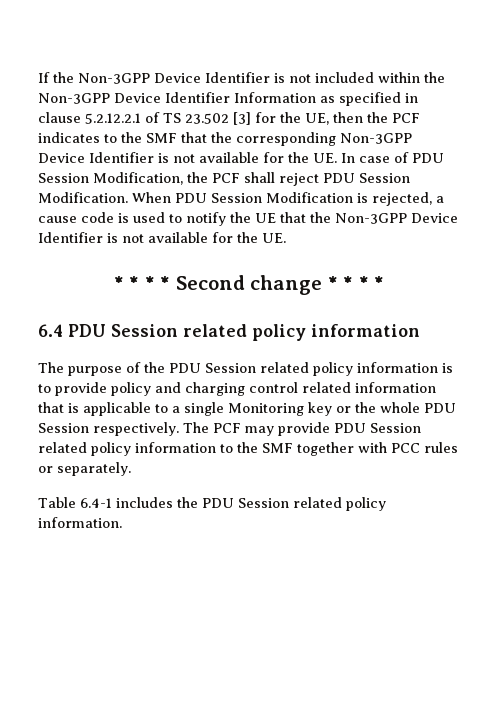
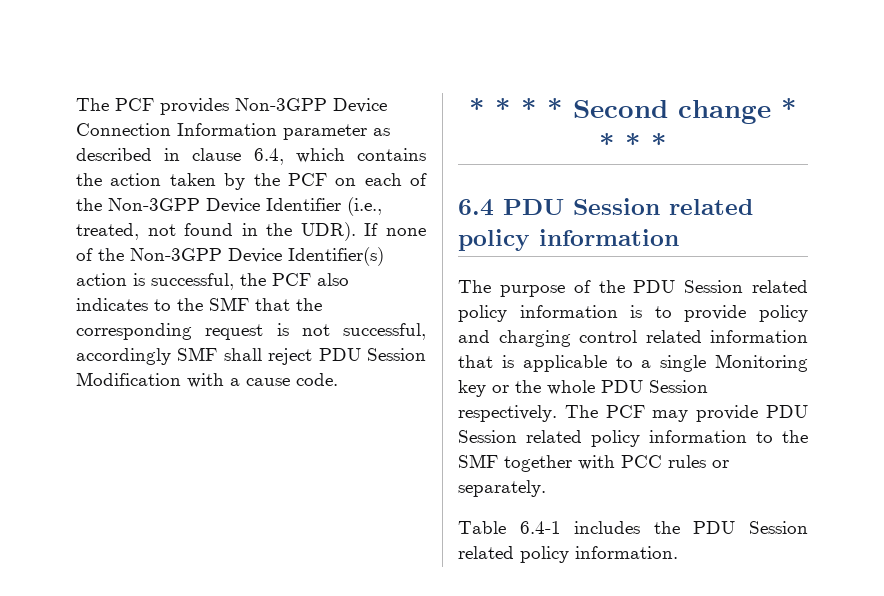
[38,72,445,84] [38,92,418,106] [38,112,420,125] If the Non-3GPP Device Identifier is not included within the Non-3GPP Device Identifier Information as specified in clause 5.2.12.2.1 of TS 23.502 [3] for the UE, then the PCF -> [76,98,387,115] [76,123,390,140] [76,148,426,165] [76,173,427,190] [76,197,382,216] [76,222,426,241] [76,247,384,266] [76,273,349,290] The PCF provides Non-3GPP Device Connection Information parameter as described in clause 6.4, which contains the action taken by the PCF on each of the Non-3GPP Device Identifier (i.e., treated, not found in the UDR). If none of the Non-3GPP Device Identifier(s) action is successful, the PCF also
[340,133,412,144] [38,152,444,163] [38,172,410,186] [38,192,444,206] [38,212,458,226] [38,232,286,243] Non-3GPP Device Identifier is not available for the UE. In case of PDU Session Modification, the PCF shall reject PDU Session Modification. When PDU Session Modification is rejected, a cause code is used to notify the UE that the Non-3GPP Device Identifier is not available for the UE. -> [205,323,426,340] [76,347,426,365] [76,372,338,388] request is not successful, accordingly SMF shall reject PDU Session Modification with a cause code.

